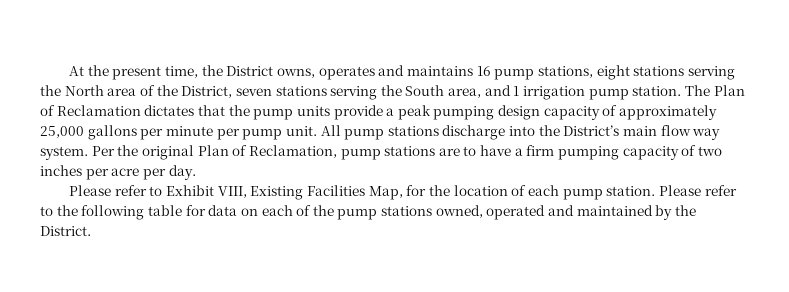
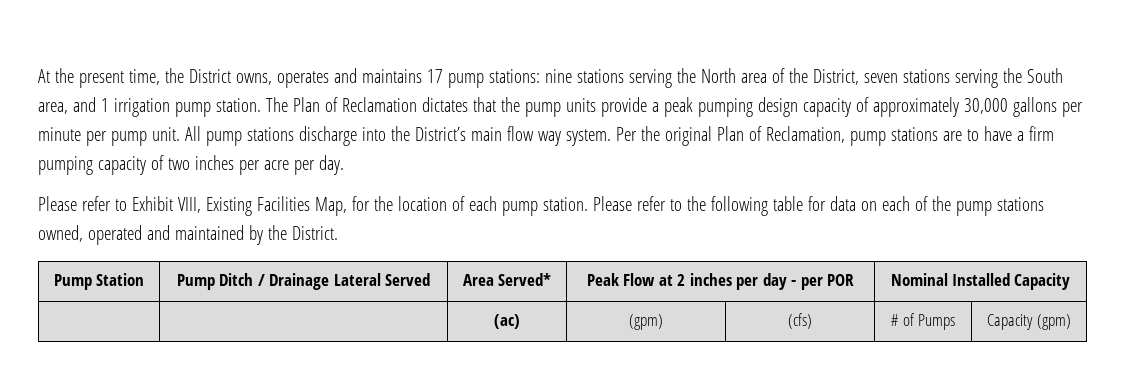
[476,65,630,80] 16 pump stations, eight -> [426,69,572,88] 17 pump stations: nine
[40,126,84,138] 25,000 -> [963,98,1008,114] 30,000
(91, 231) none -> [53,273,145,290] [176,273,431,290] [462,273,552,286] [586,273,855,290] [890,273,1071,290] [494,314,520,329] [629,314,663,330] [788,313,812,329] [891,313,955,330] [987,314,1071,330] // Pump Station | Pump Ditch / Drainage Lateral Served | Area Served* | Peak Flow at 2 inches per day - per POR | Nominal Installed Capacity // | | (ac) | (gpm) | (cfs) | # of Pumps | Capacity (gpm)

